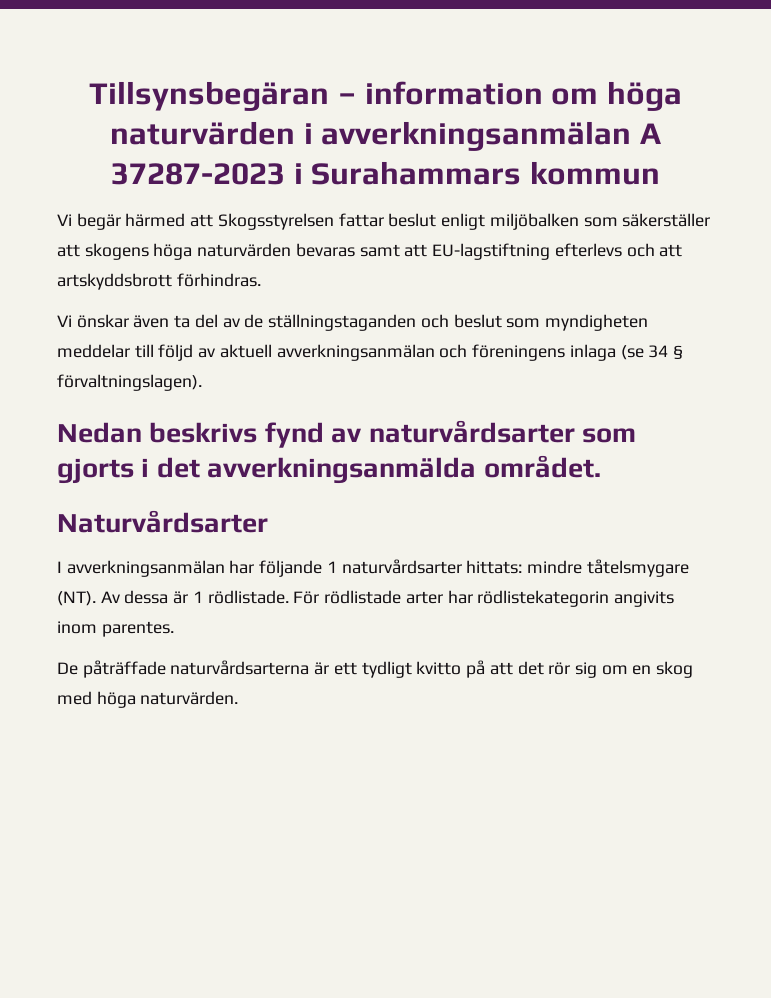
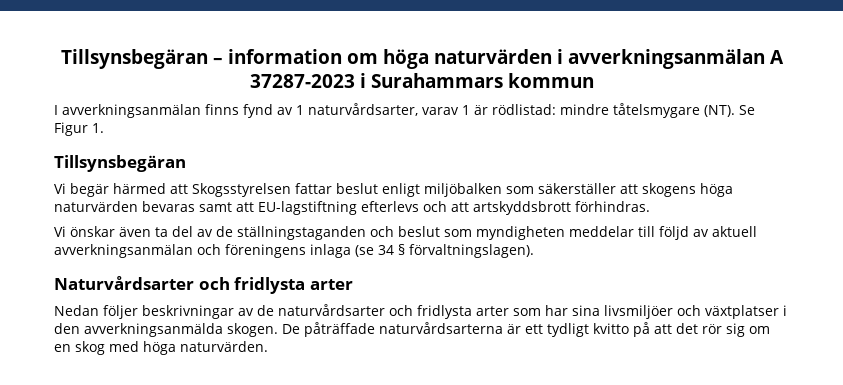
(660, 173) none -> [54,103,755,118] [54,122,104,136] [54,155,186,172] // I avverkningsanmälan finns fynd av 1 naturvårdsarter, varav 1 är rödlistad: mindre tåtelsmygare (NT). Se Figur 1. // Tillsynsbegäran
[57,420,637,448] [57,455,601,484] [57,510,268,533] [57,559,689,577] [57,590,674,607] [57,621,174,637] Nedan beskrivs fynd av naturvårdsarter som gjorts i det avverkningsanmälda området. // Naturvårdsarter // I avverkningsanmälan har följande 1 naturvårdsarter hittats: mindre tåtelsmygare (NT). Av dessa är 1 rödlistade. För rödlistade arter har rödlistekategorin angivits inom parentes. // -> [54,276,353,294] [54,304,787,319] [54,323,278,337] Naturvårdsarter och fridlysta arter // Nedan följer beskrivningar av de naturvårdsarter och fridlysta arter som har sina livsmiljöer och växtplatser i den avverkningsanmälda skogen.

